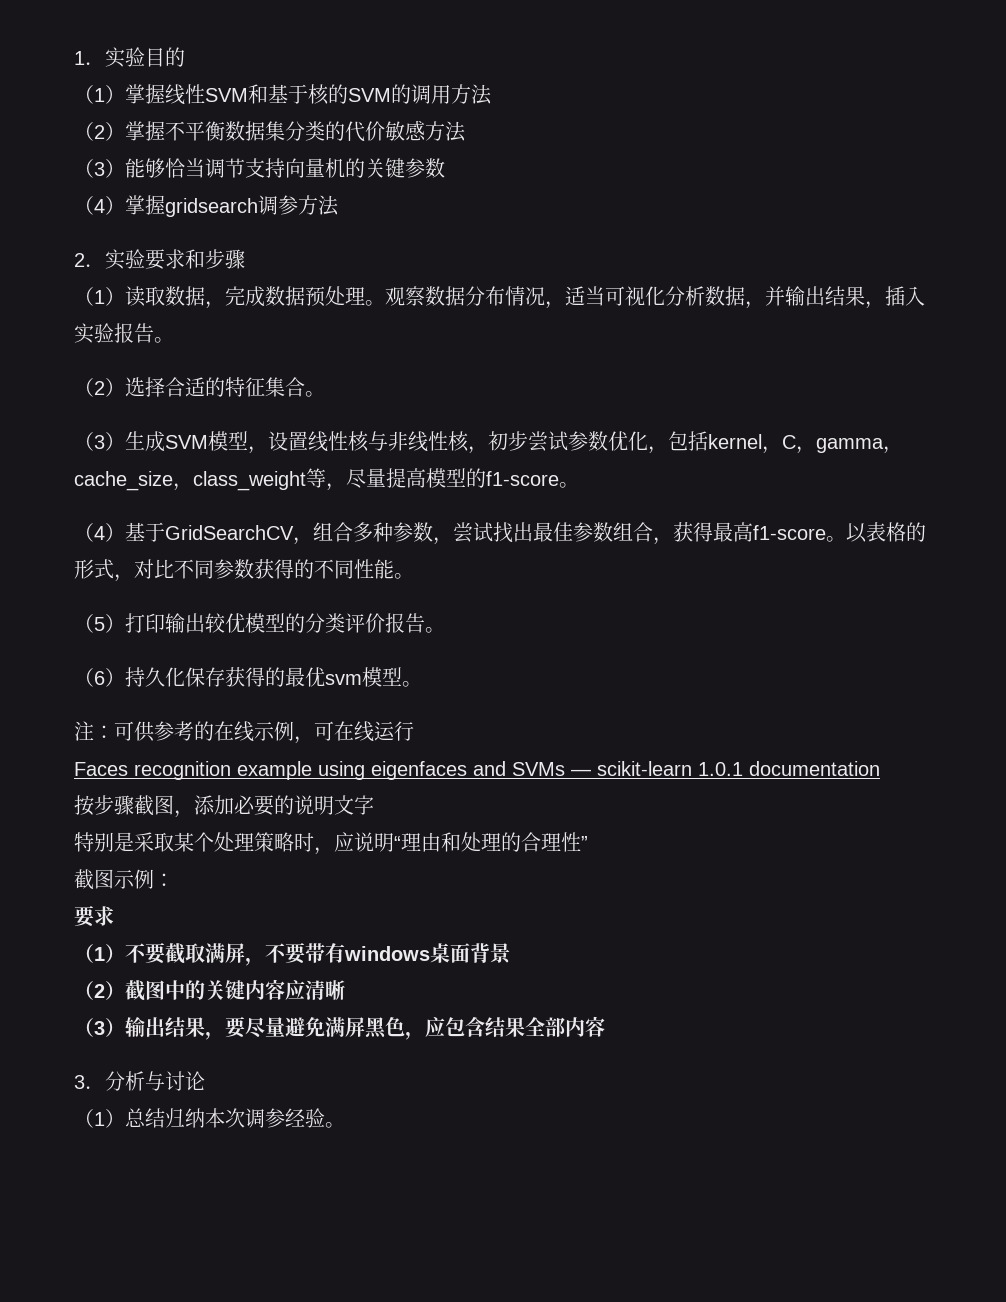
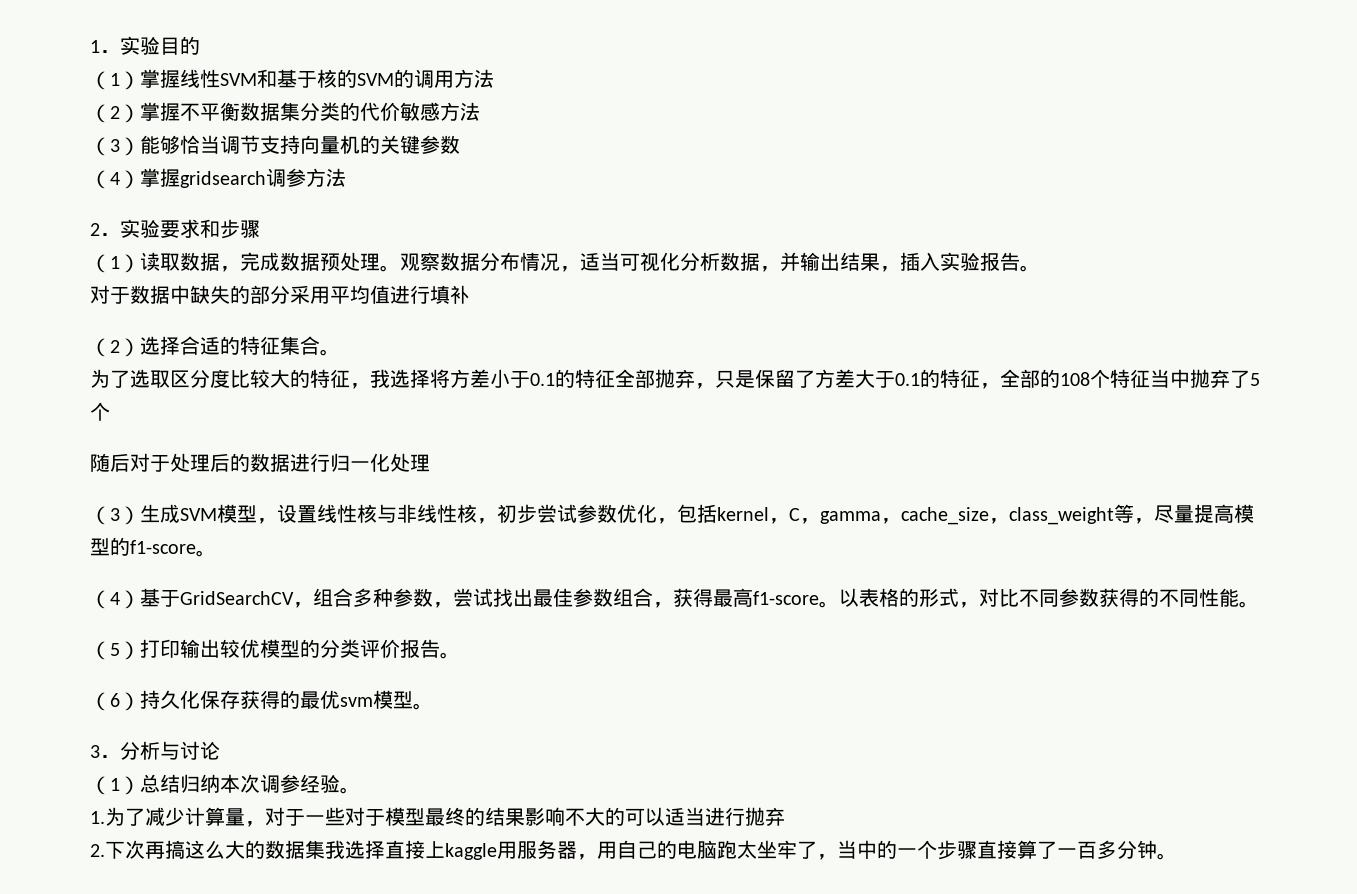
(174, 340) none -> [90,285,470,304] // 对于数据中缺失的部分采用平均值进行填补
(325, 394) none -> [90,369,1260,389] [90,402,110,421] [90,453,430,472] // 为了选取区分度比较大的特征，我选择将方差小于0.1的特征全部抛弃，只是保留了方差大于0.1的特征，全部的108个特征当中抛弃了5个 // 随后对于处理后的数据进行归一化处理
[74,721,414,744] [74,761,880,780] [74,795,374,818] [74,832,588,855] [74,869,174,890] [74,906,114,927] [74,943,511,966] [74,979,345,1001] [74,1016,605,1040] // 注：可供参考的在线示例，可在线运行 // Faces recognition example using eigenfaces and SVMs — scikit-learn 1.0.1 documentation // 按步骤截图，添加必要的说明文字 // 特别是采取某个处理策略时，应说明“理由和处理的合理性” // 截图示例： // 要求 // （1）不要截取满屏，不要带有windows桌面背景 // （2）截图中的关键内容应清晰 // （3）输出结果，要尽量避免满屏黑色，应包含结果全部内容 -> (433, 706) none
(345, 1125) none -> [90,807,785,827] [90,840,1177,860] // 1.为了减少计算量，对于一些对于模型最终的结果影响不大的可以适当进行抛弃 // 2.下次再搞这么大的数据集我选择直接上kaggle用服务器，用自己的电脑跑太坐牢了，当中的一个步骤直接算了一百多分钟。

